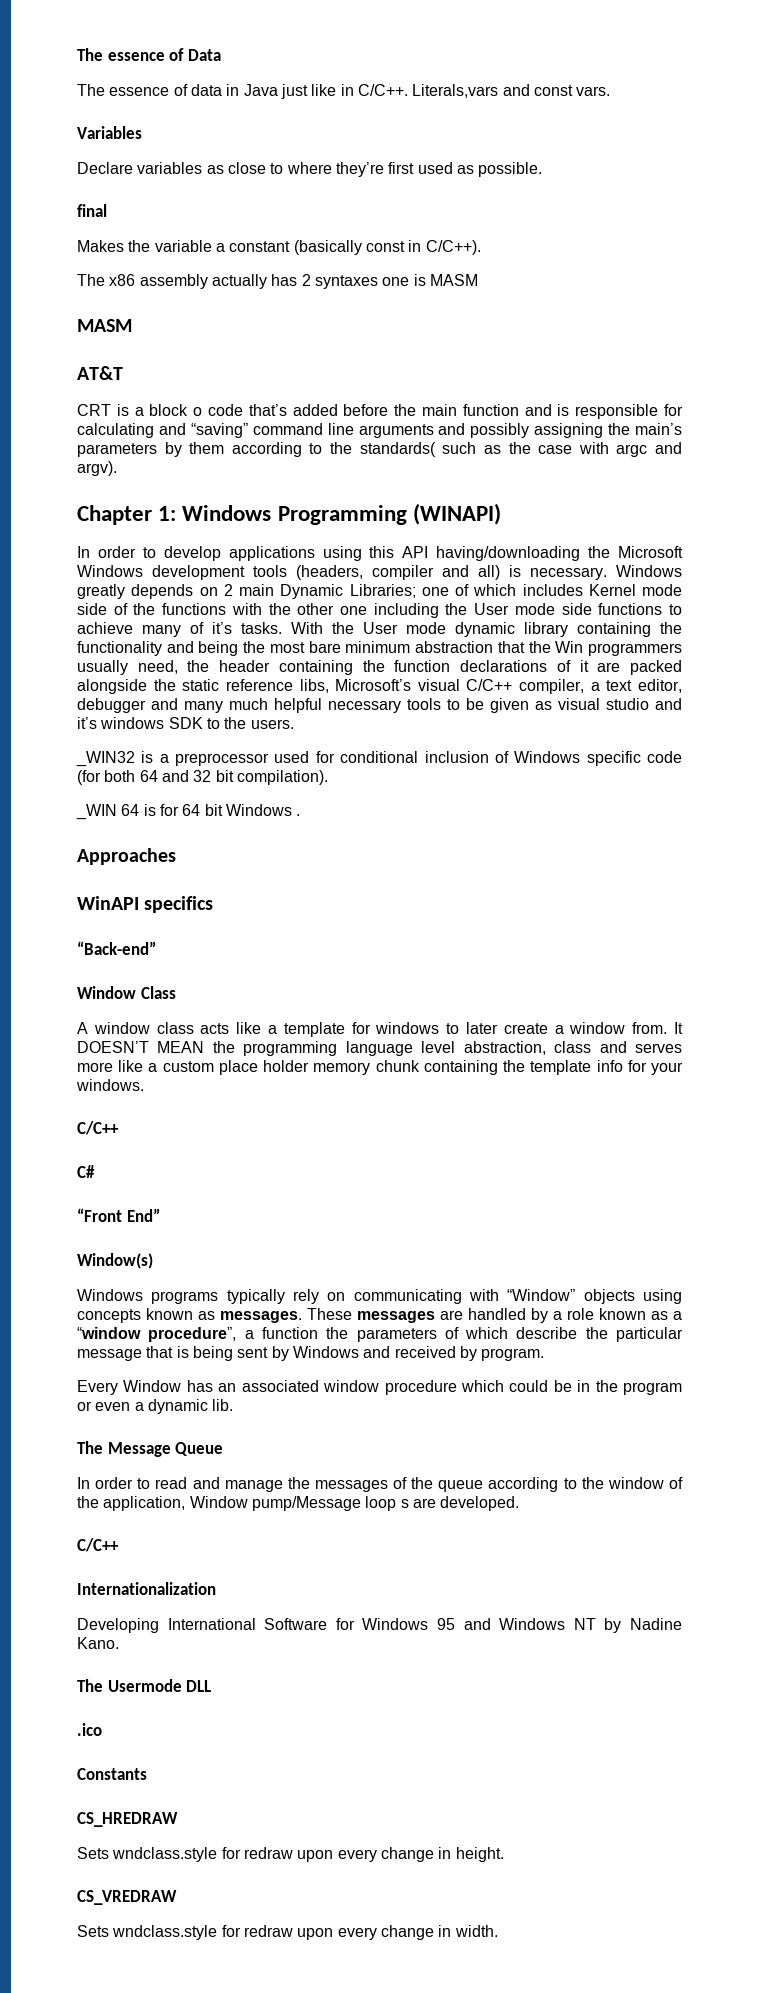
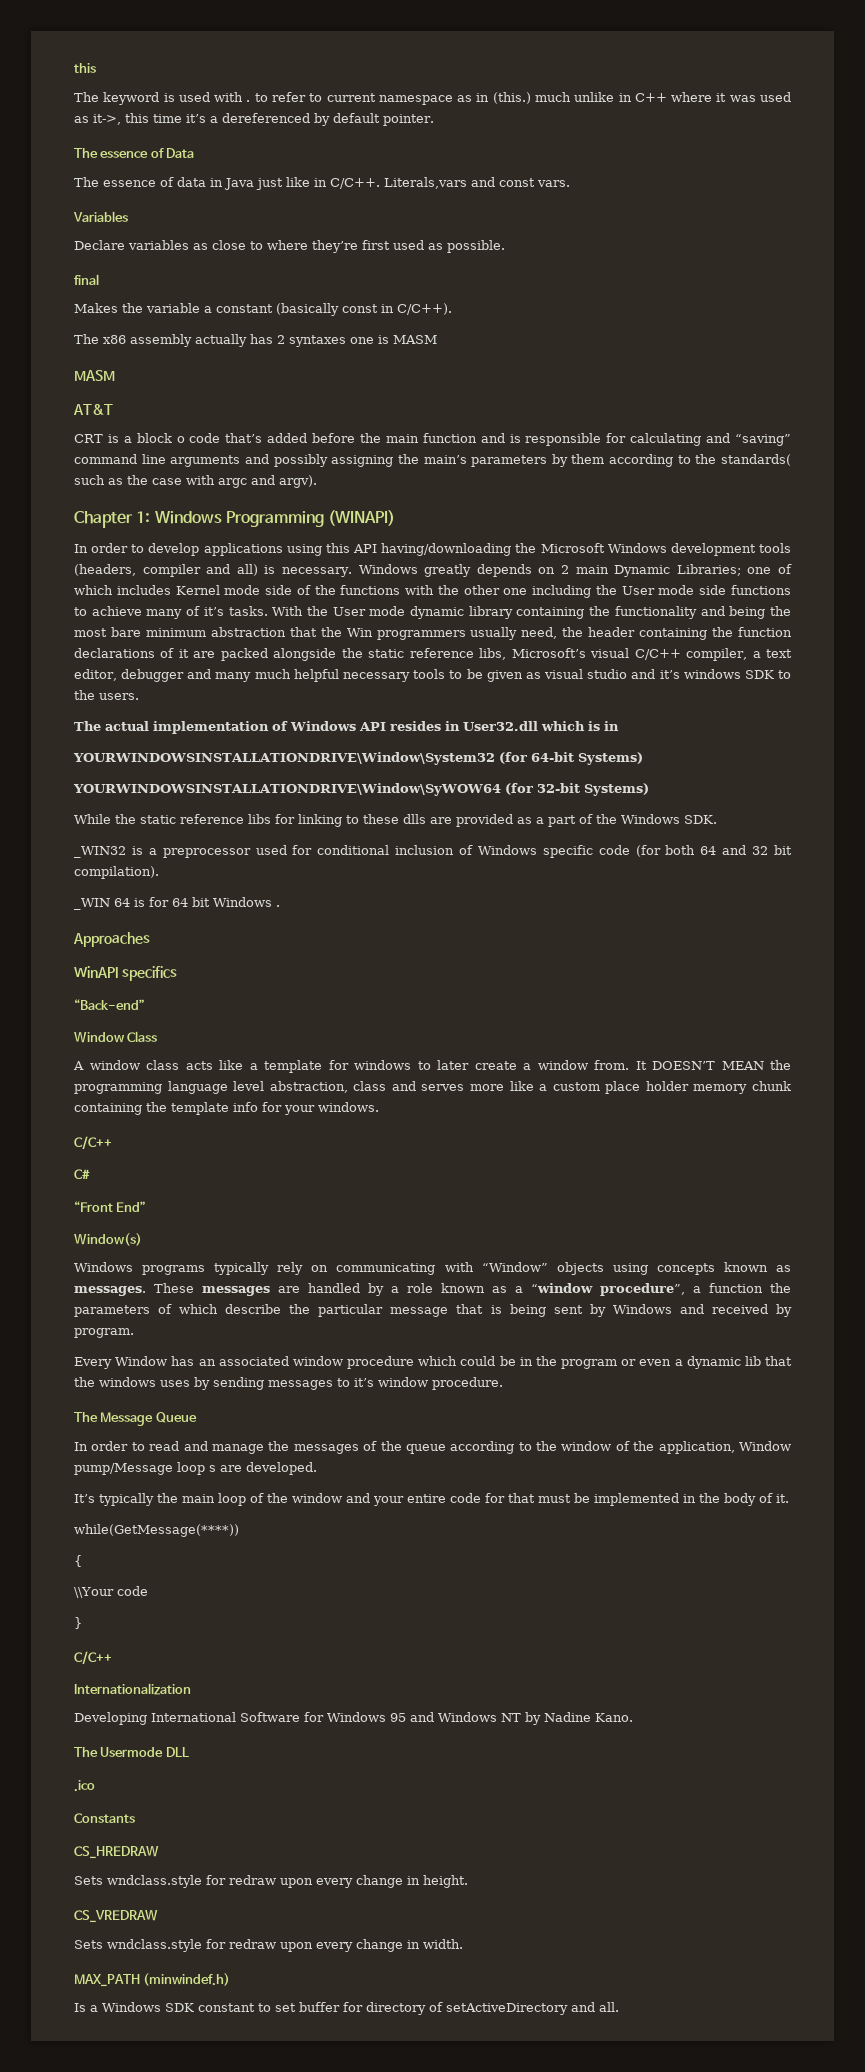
(77, 54) none -> [74,63,96,73] [74,92,792,105] [74,113,434,126] this // The keyword is used with . to refer to current namespace as in (this.) much unlike in C++ where it was used as it->, this time it’s a dereferenced by default pointer. //
(294, 724) none -> [74,721,619,734] [73,752,643,765] [73,783,649,796] [74,814,717,827] // The actual implementation of Windows API resides in User32.dll which is in // YOURWINDOWSINSTALLATIONDRIVE\Window\System32 (for 64-bit Systems) // YOURWINDOWSINSTALLATIONDRIVE\Window\SyWOW64 (for 32-bit Systems) // While the static reference libs for linking to these dlls are provided as a part of the Windows SDK.
[212,1399,234,1411] lib. -> [744,1356,792,1366] [74,1377,503,1390] lib that the windows uses by sending messages to it’s window procedure.
(520, 1503) none -> [74,1493,789,1506] [74,1524,239,1537] [74,1555,82,1567] [74,1586,148,1598] [74,1617,82,1629] // It’s typically the main loop of the window and your entire code for that must be implemented in the body of it. // while(GetMessage(****)) // { // \\Your code // }
(498, 1931) none -> [74,1973,231,1987] [74,2002,619,2015] // MAX_PATH (minwindef.h) // Is a Windows SDK constant to set buffer for directory of setActiveDirectory and all.

